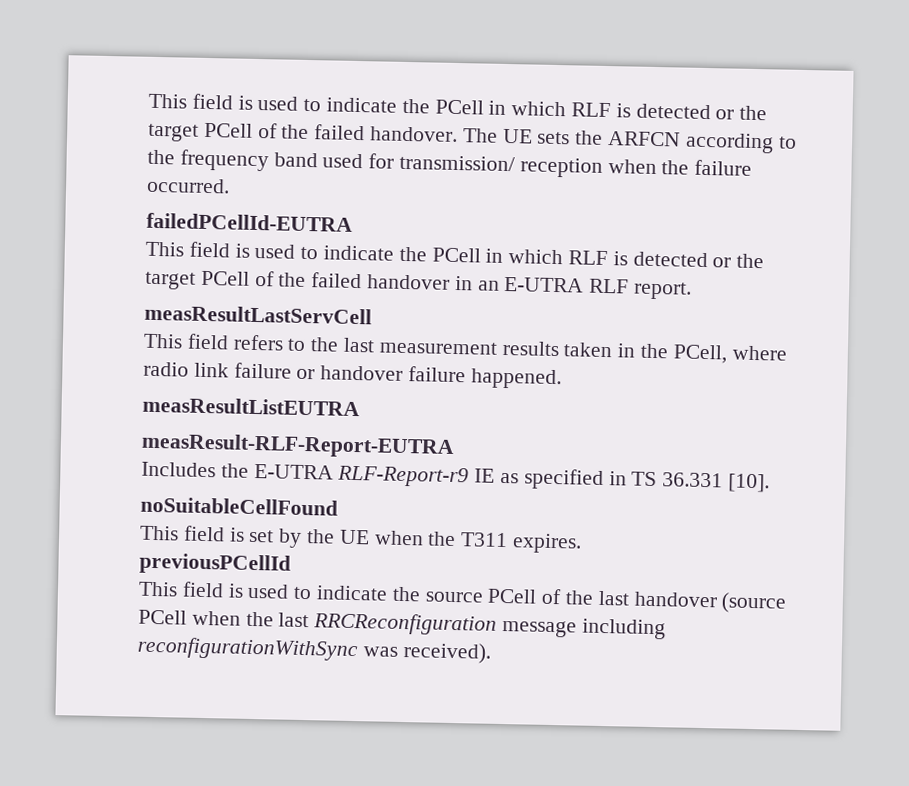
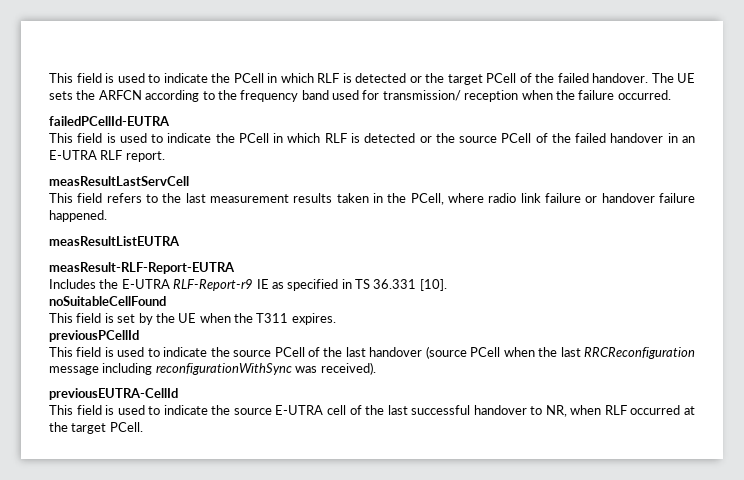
[145,271,196,290] target -> [459,136,498,143] source
(491, 653) none -> [49,388,178,400] [49,405,695,417] [49,422,143,434] // previousEUTRA-CellId // This field is used to indicate the source E-UTRA cell of the last successful handover to NR, when RLF occurred at the target PCell.

